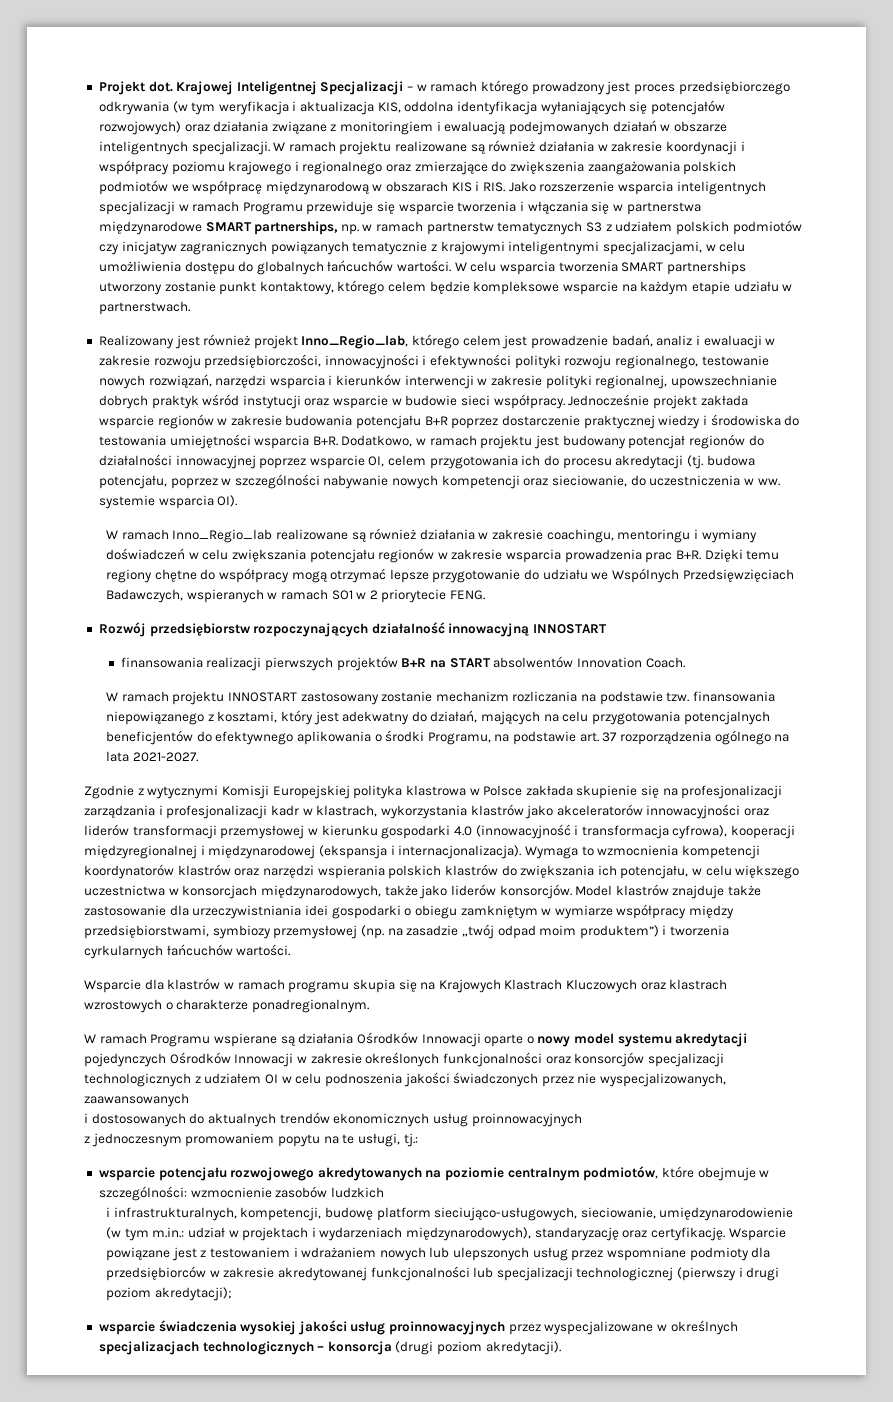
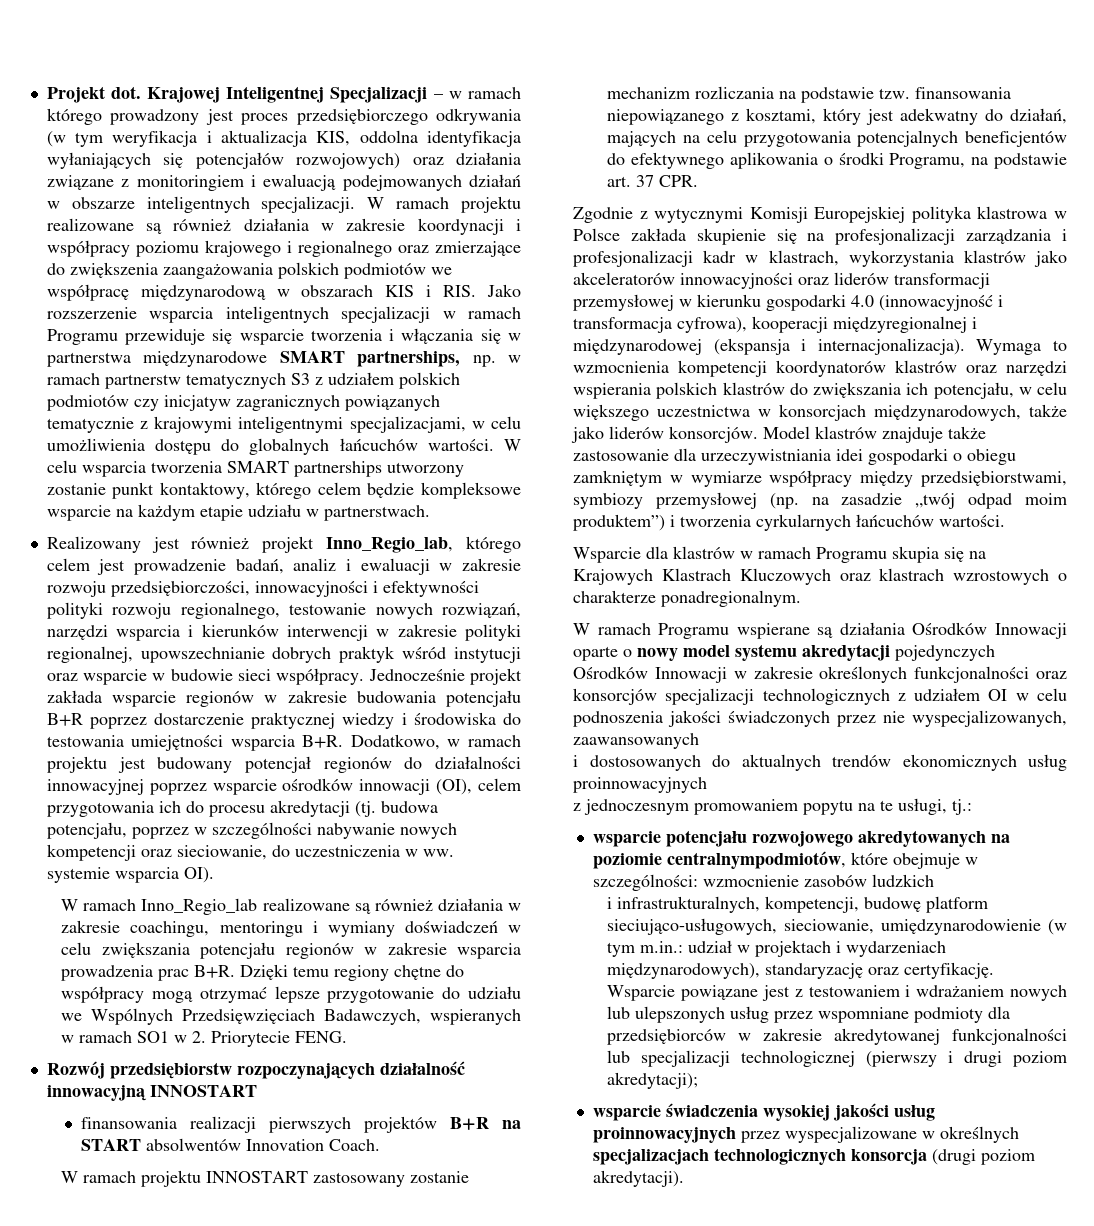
[368,456,385,467] OI, -> [282,778,473,795] ośrodków innowacji (OI),
[369,589,447,603] 2 priorytecie -> [192,1031,291,1047] 2. Priorytecie
[620,730,790,745] [105,751,198,762] rozporządzenia ogólnego na lata 2021-2027. -> [659,175,699,187] CPR.
[288,981,350,993] programu -> [816,547,887,563] Programu
[507,1166,659,1181] centralnym podmiotów, -> [666,851,846,869] centralnympodmiotów,
[317,1346,325,1351] – -> (846, 1156) none

